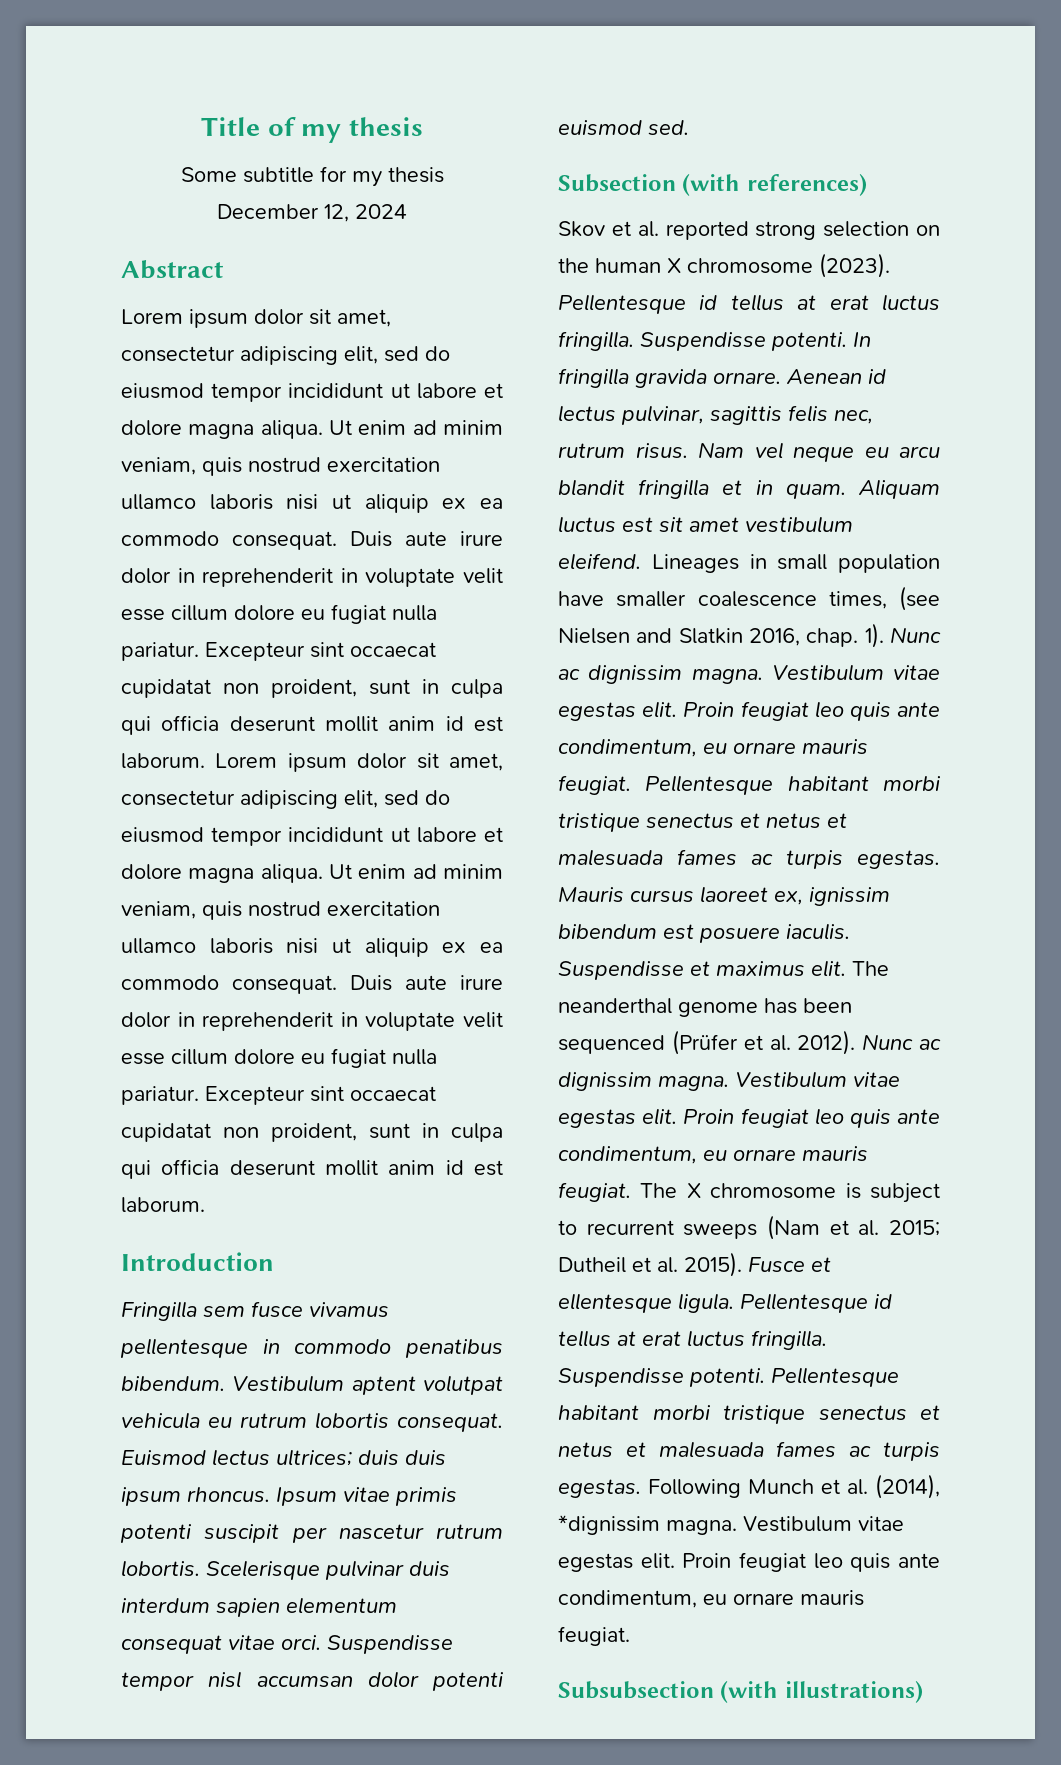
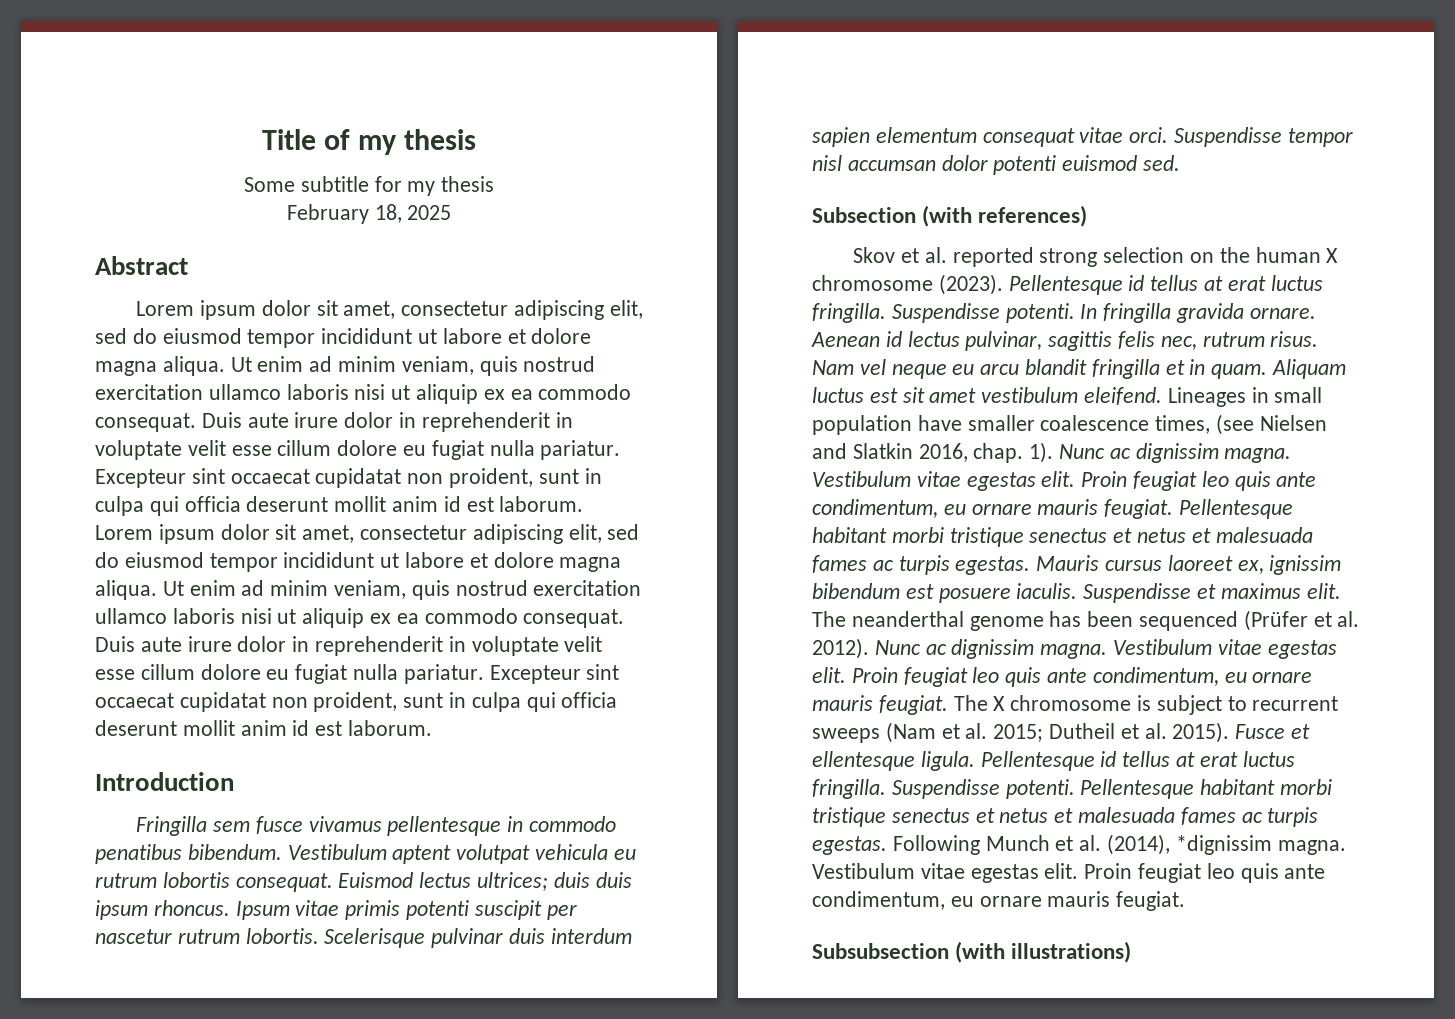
[217,204,407,222] December 12, 2024 -> [286,204,452,224] February 18, 2025

